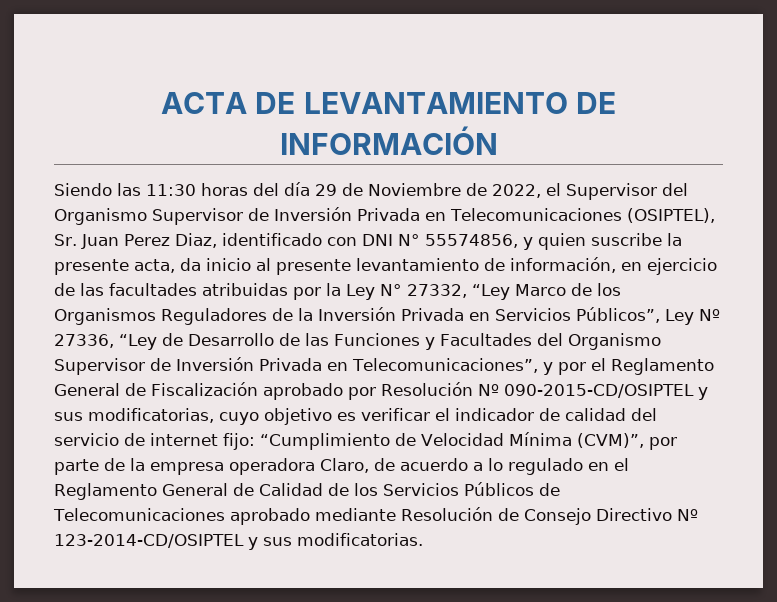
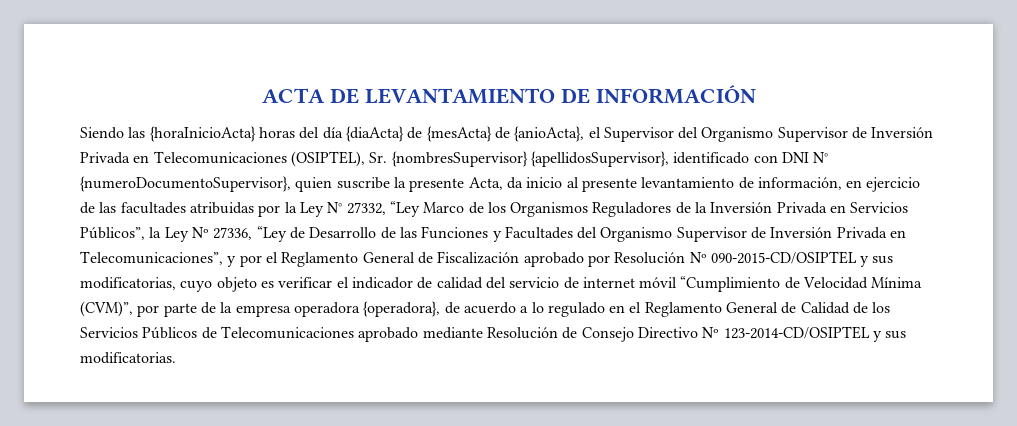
[146,184,196,196] 11:30 -> [149,126,256,142] {horaInicioActa}
[315,183,541,198] 29 de Noviembre de 2022, -> [345,126,585,142] {diaActa} de {mesActa} de {anioActa},
[80,233,217,249] Juan Perez Diaz, -> [391,151,669,167] {nombresSupervisor} {apellidosSupervisor},
[424,234,533,250] 55574856, y -> [80,176,291,192] {numeroDocumentoSupervisor},
[134,259,175,273] acta, -> [468,177,503,190] Acta,
(660, 315) none -> [149,227,162,238] la
[264,408,332,425] objetivo -> [216,277,257,292] objeto
[223,433,255,450] fijo: -> [639,277,678,288] móvil
[320,458,369,473] Claro, -> [363,301,441,317] {operadora},

